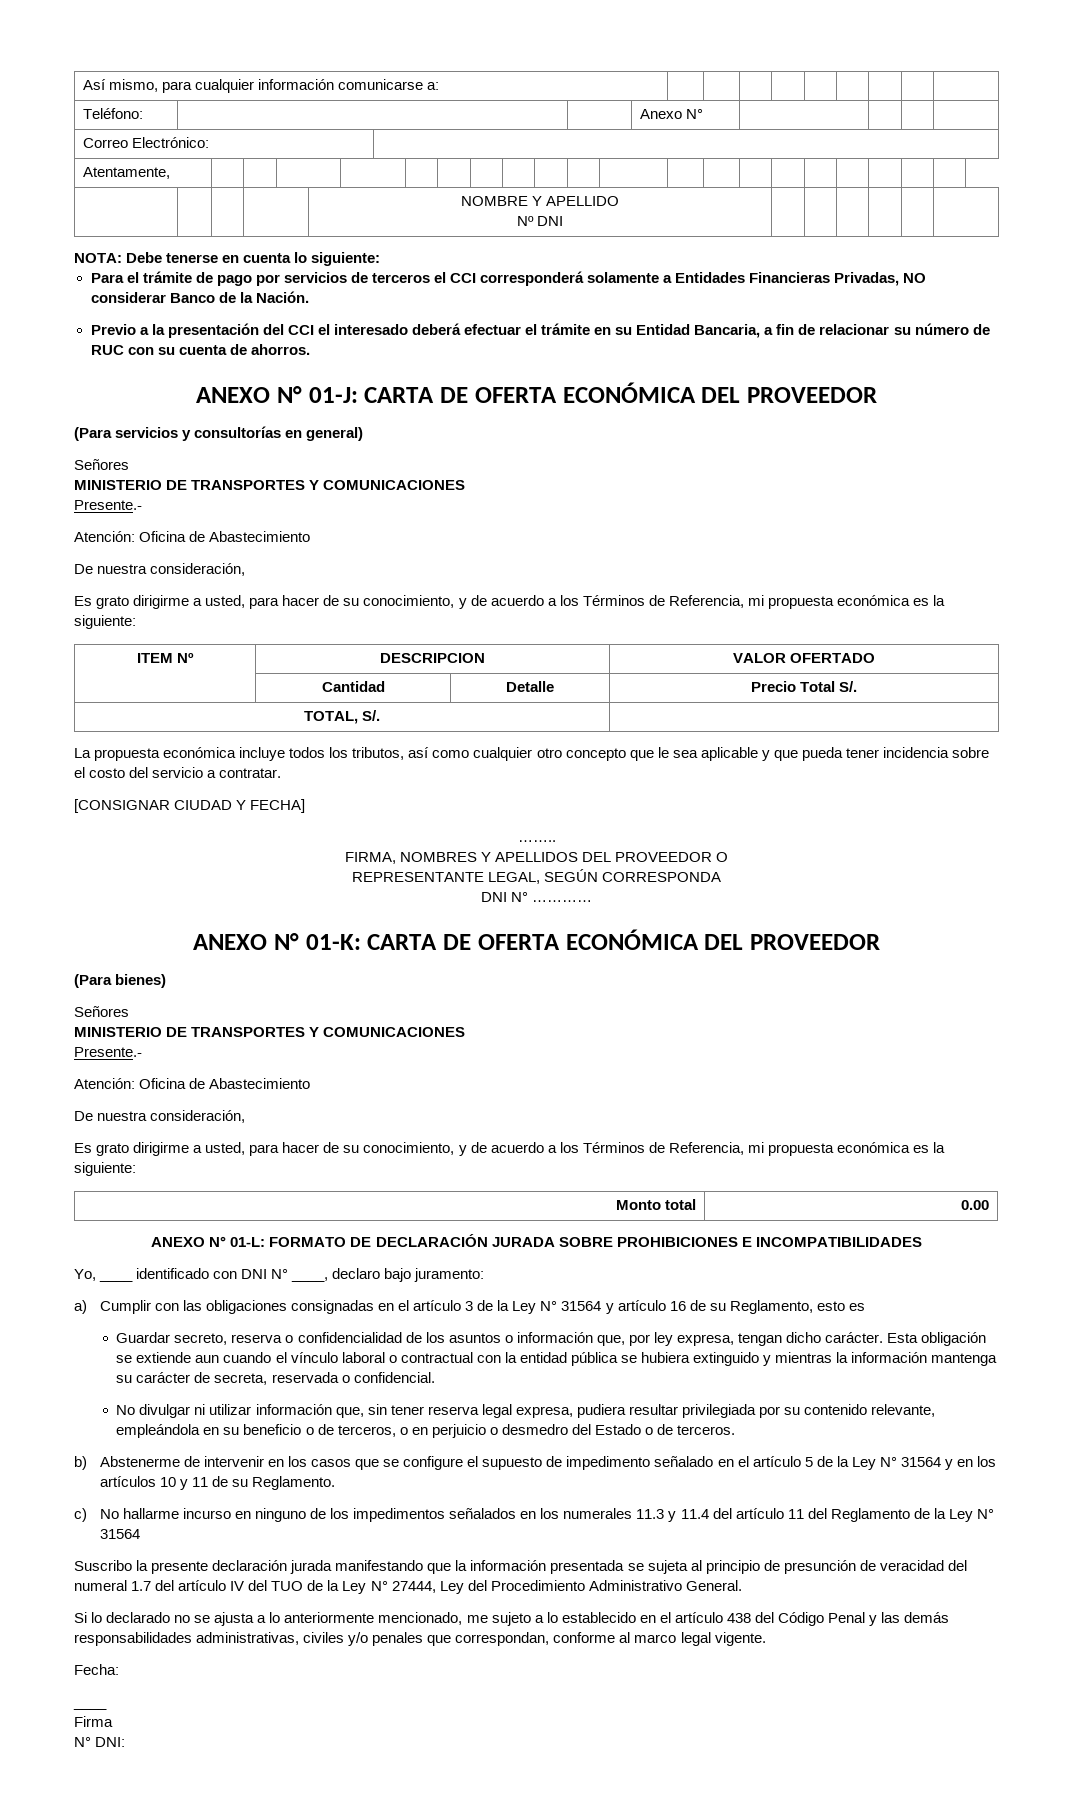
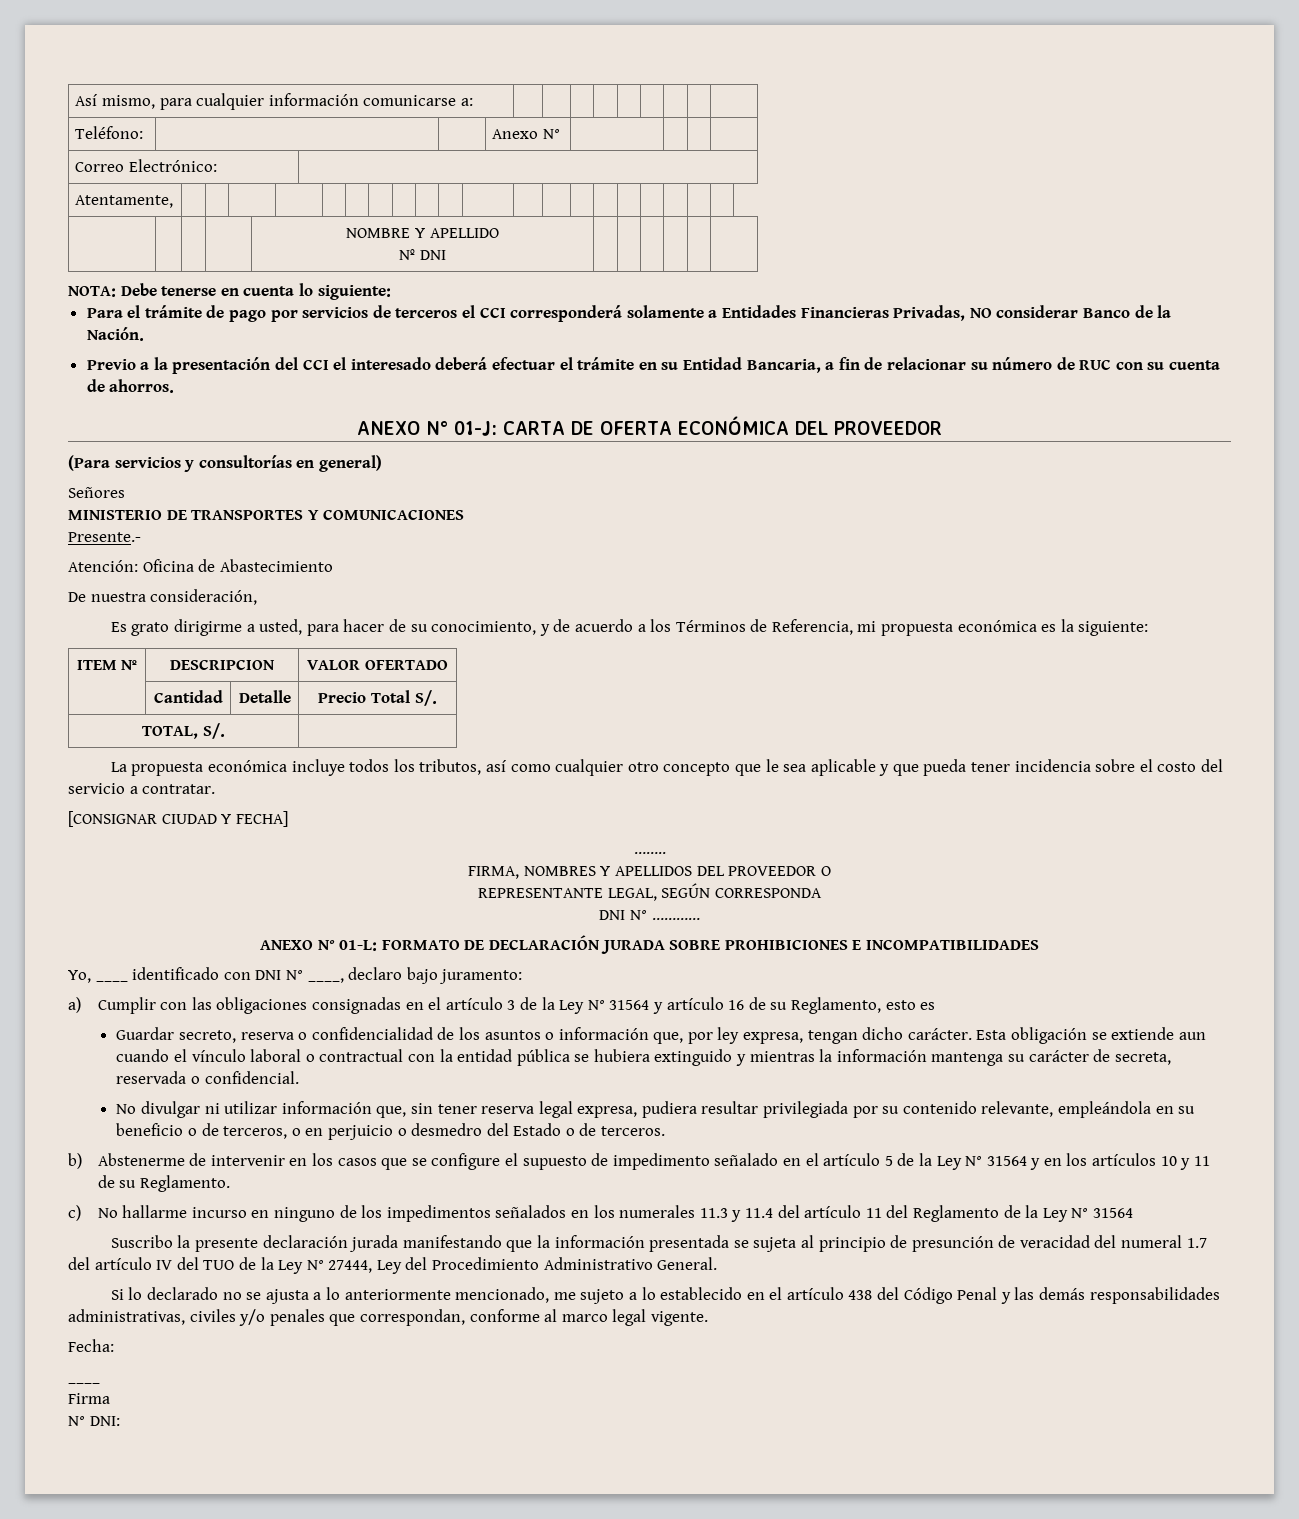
[193,929,880,950] [74,974,167,988] [74,1006,129,1017] [74,1027,466,1037] [74,1047,142,1057] [74,1078,311,1089] [74,1110,246,1123] [74,1142,946,1156] [74,1162,136,1176] [616,1199,697,1210] [961,1200,990,1210] // ANEXO N° 01-K: CARTA DE OFERTA ECONÓMICA DEL PROVEEDOR // (Para bienes) // Señores // MINISTERIO DE TRANSPORTES Y COMUNICACIONES // Presente.- // Atención: Oficina de Abastecimiento // De nuestra consideración, // Es grato dirigirme a usted, para hacer de su conocimiento, y de acuerdo a los Términos de Referencia, mi propuesta económica es la siguiente: // Monto total | 0.00 -> (700, 919) none

